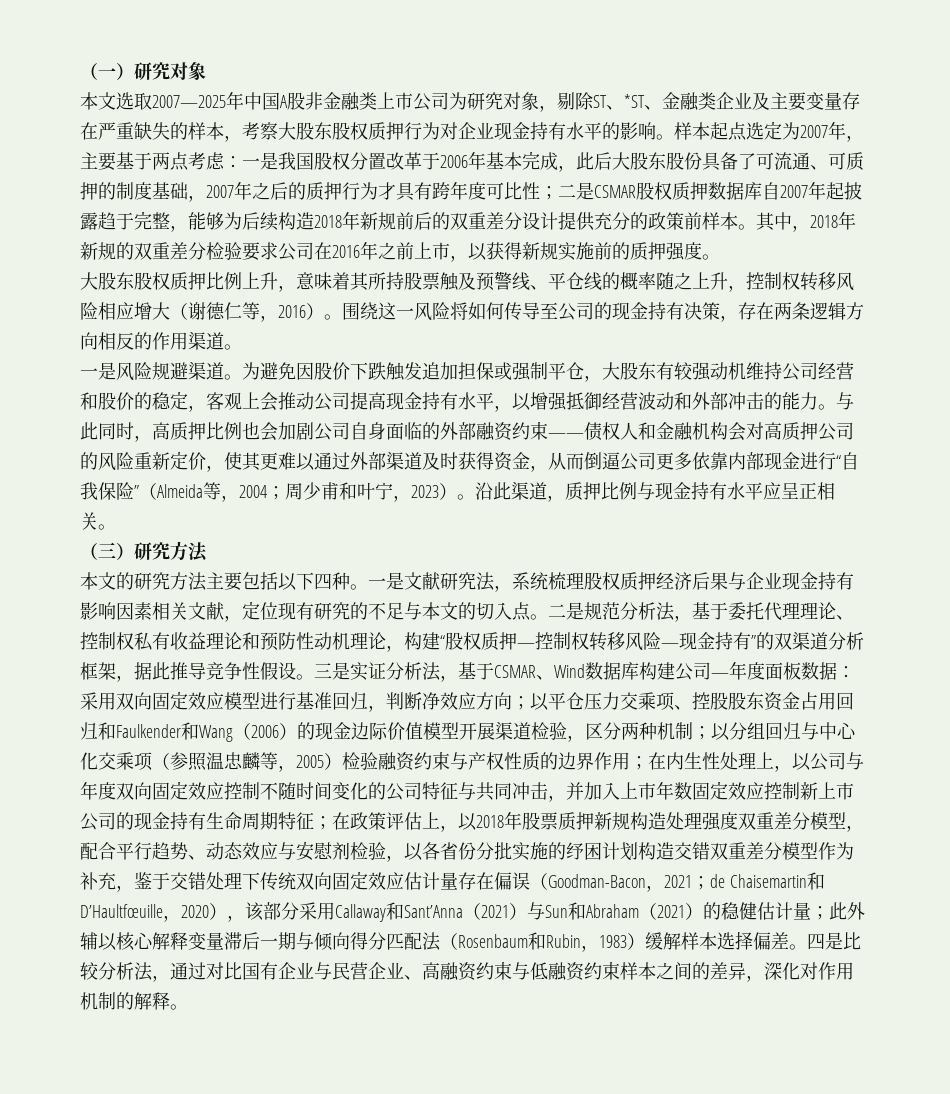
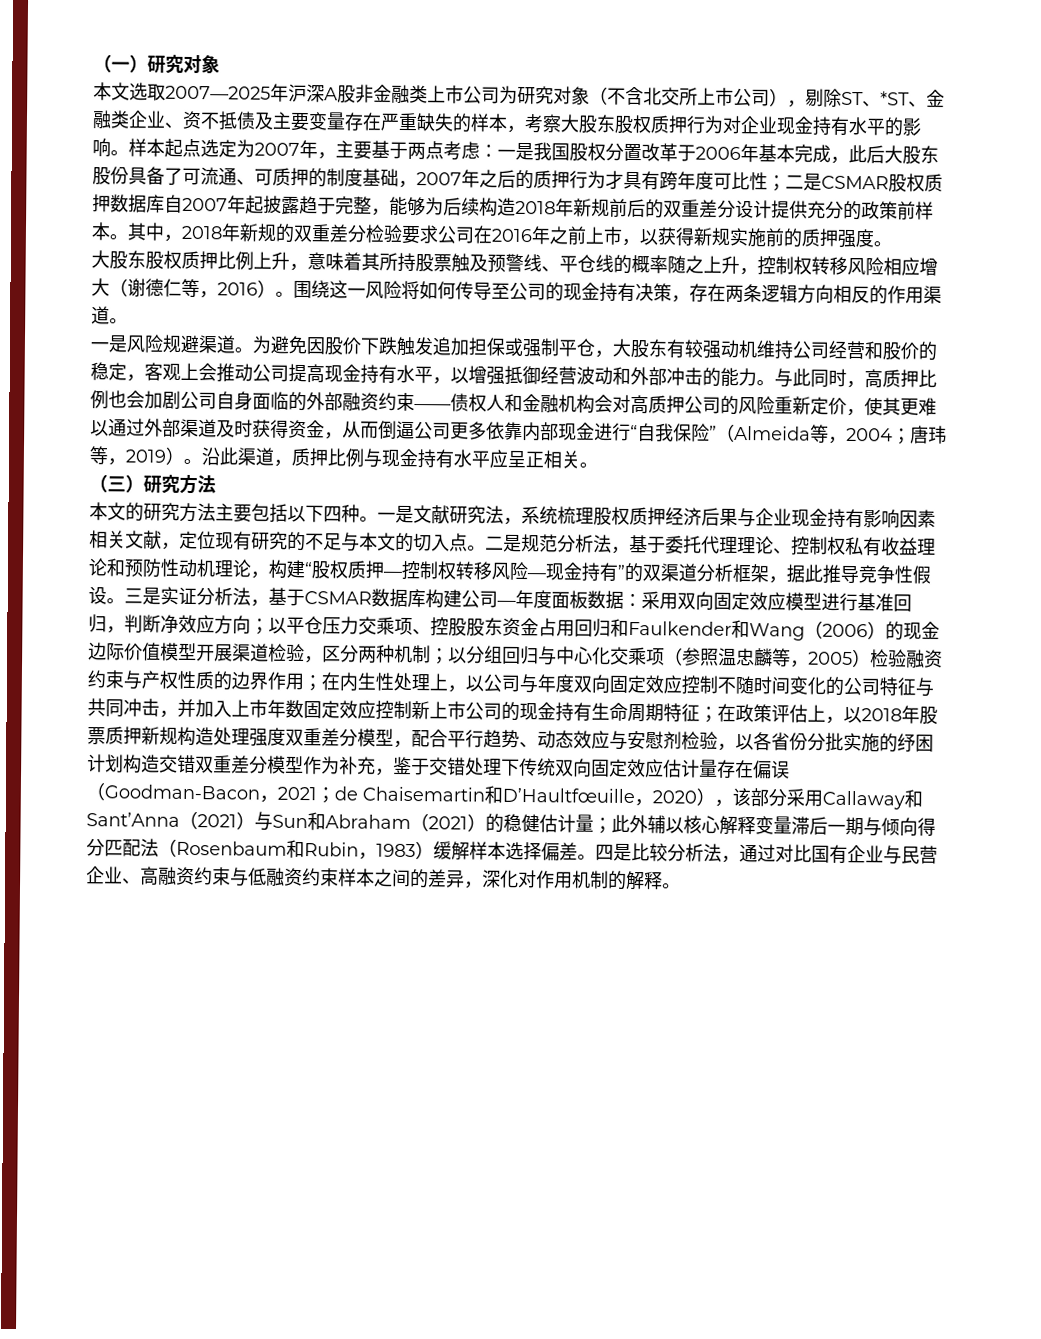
[244,92,280,110] 中国 -> [288,83,325,103] 沪深
(539, 101) none -> [589,86,788,107] （不含北交所上市公司）
(752, 100) none -> [164,110,256,131] 、资不抵债
[285,482,439,502] 周少甫和叶宁，2023 -> [910,425,947,444] [89,446,166,466] 唐玮等，2019
[536,664,585,680] 、Wind -> (372, 598) none

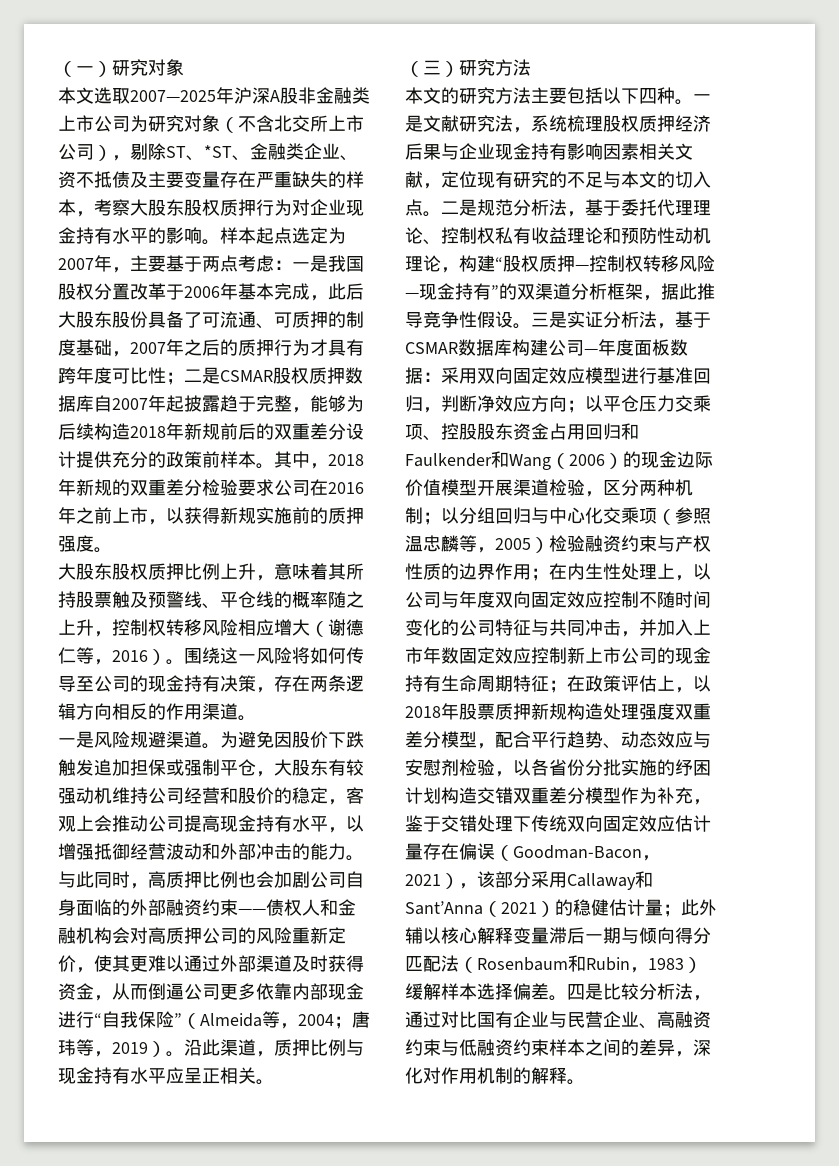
[316,785,697,807] ；de Chaisemartin和D’Haultfœuille，2020 -> (441, 880) none
[254,811,486,832] 与Sun和Abraham（2021） -> (555, 909) none

